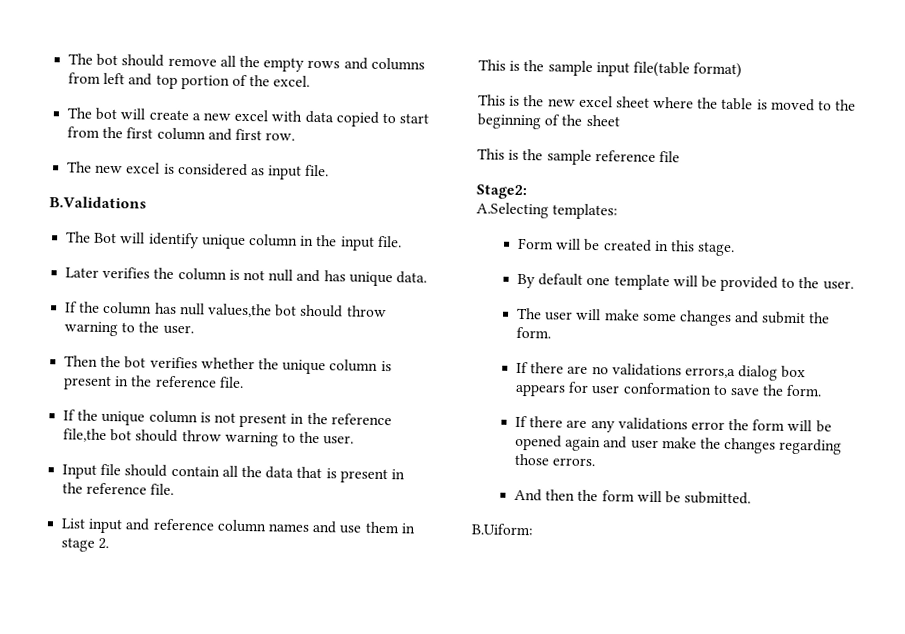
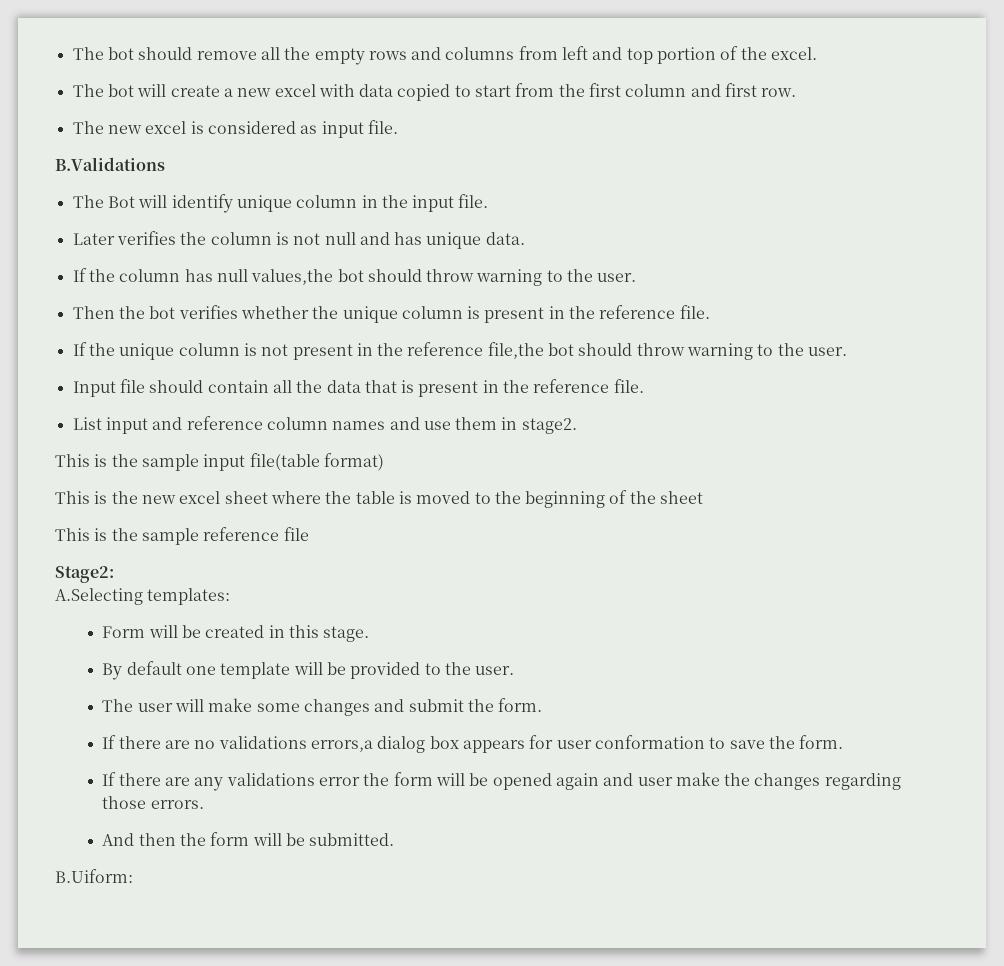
[61,537,110,552] stage 2. -> [521,418,577,434] stage2.

